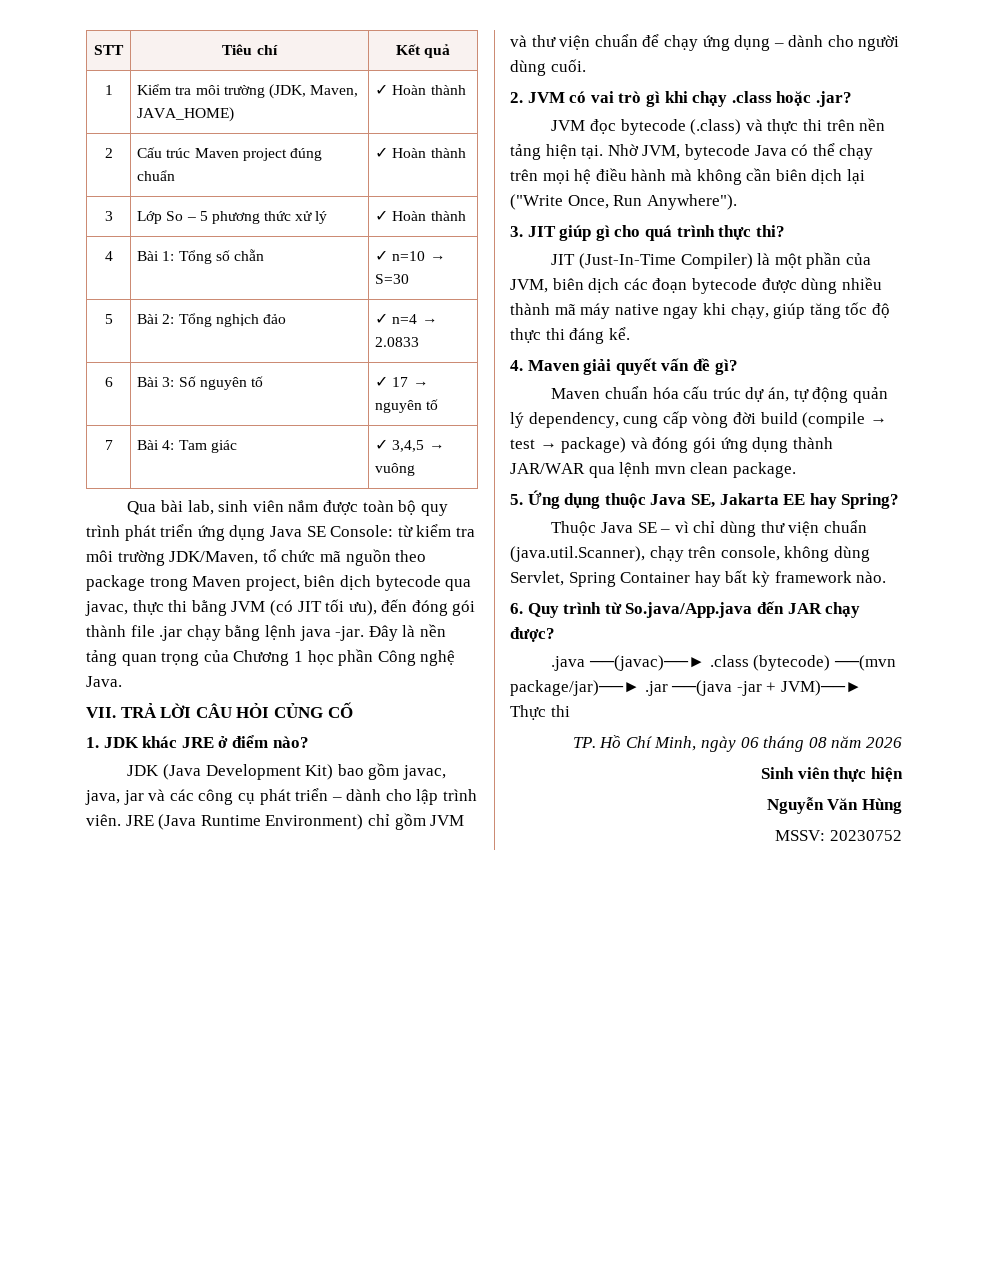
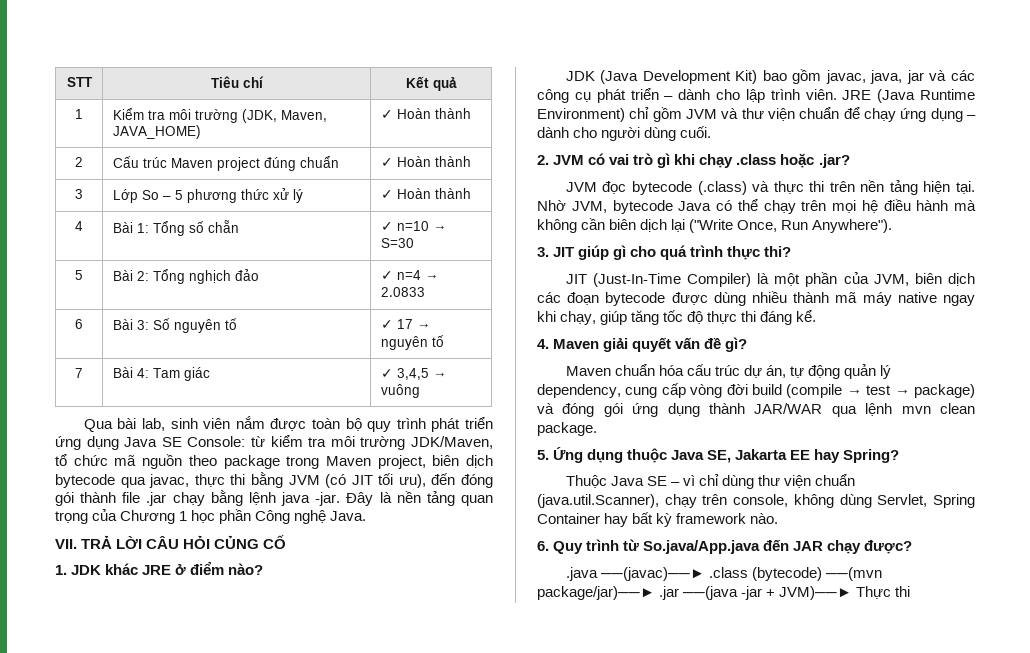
[572,735,902,752] [761,767,903,782] [766,797,902,814] [775,830,902,841] // TP. Hồ Chí Minh, ngày 06 tháng 08 năm 2026 // Sinh viên thực hiện // Nguyễn Văn Hùng // MSSV: 20230752 -> (911, 591) none

